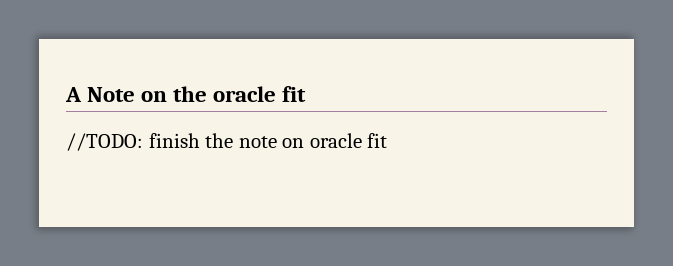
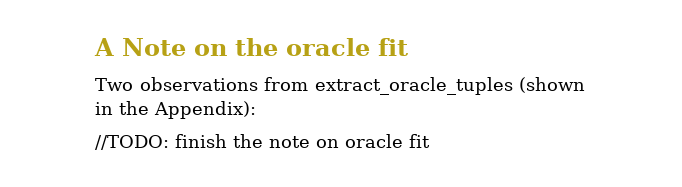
(307, 94) none -> [95,77,585,95] [95,101,256,119] // Two observations from extract_oracle_tuples (shown in the Appendix):

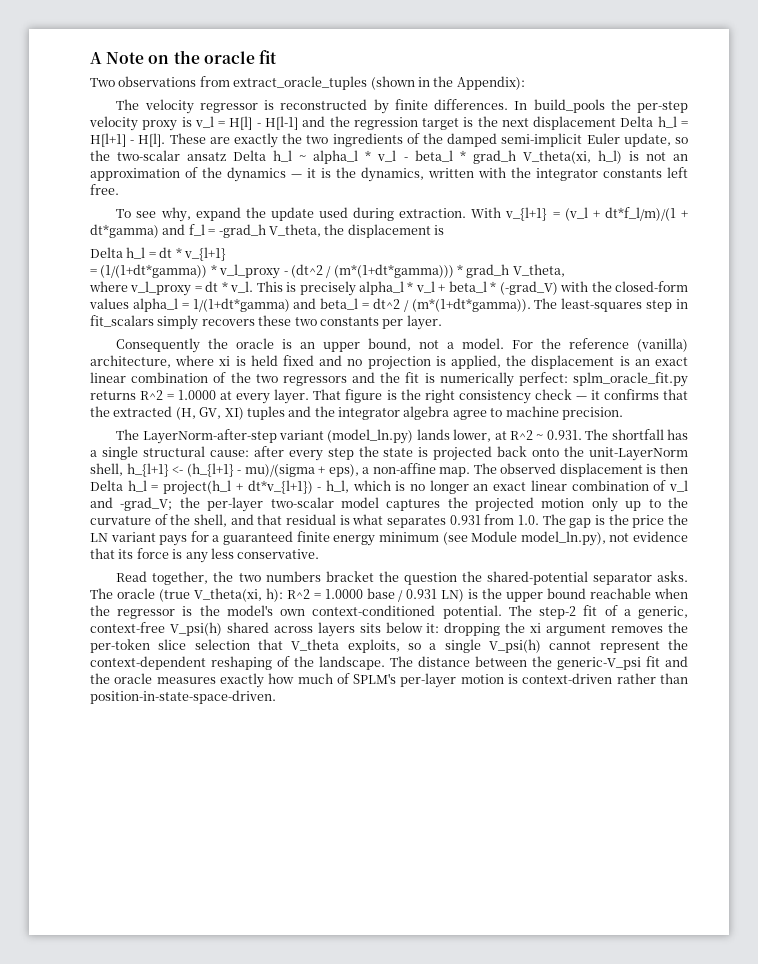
[95,134,430,150] //TODO: finish the note on oracle fit -> [116,99,689,114] [89,116,688,131] [90,133,688,148] [90,150,688,164] [90,167,688,182] [90,184,119,195] [116,207,689,222] [90,224,444,238] [90,247,226,261] [90,264,565,279] [89,281,689,296] [89,298,688,312] [90,315,442,330] [116,338,689,353] [90,355,688,370] [90,372,688,387] [90,389,688,404] [90,406,623,420] [116,429,688,444] [90,446,689,461] [90,463,689,477] [90,480,688,495] [90,497,688,512] [90,514,688,528] [90,531,689,546] [90,548,320,563] [116,571,689,585] [90,588,688,602] [90,605,689,619] [90,622,688,637] [90,639,688,653] [90,656,688,670] [90,673,688,688] [90,690,276,704] The velocity regressor is reconstructed by finite differences. In build_pools the per-step velocity proxy is v_l = H[l] - H[l-1] and the regression target is the next displacement Delta h_l = H[l+1] - H[l]. These are exactly the two ingredients of the damped semi-implicit Euler update, so the two-scalar ansatz Delta h_l ~ alpha_l * v_l - beta_l * grad_h V_theta(xi, h_l) is not an approximation of the dynamics — it is the dynamics, written with the integrator constants left free. // To see why, expand the update used during extraction. With v_{l+1} = (v_l + dt*f_l/m)/(1 + dt*gamma) and f_l = -grad_h V_theta, the displacement is // Delta h_l = dt * v_{l+1} // = (1/(1+dt*gamma)) * v_l_proxy - (dt^2 / (m*(1+dt*gamma))) * grad_h V_theta, // where v_l_proxy = dt * v_l. This is precisely alpha_l * v_l + beta_l * (-grad_V) with the closed-form values alpha_l = 1/(1+dt*gamma) and beta_l = dt^2 / (m*(1+dt*gamma)). The least-squares step in fit_scalars simply recovers these two constants per layer. // Consequently the oracle is an upper bound, not a model. For the reference (vanilla) architecture, where xi is held fixed and no projection is applied, the displacement is an exact linear combination of the two regressors and the fit is numerically perfect: splm_oracle_fit.py returns R^2 = 1.0000 at every layer. That figure is the right consistency check — it confirms that the extracted (H, GV, XI) tuples and the integrator algebra agree to machine precision. // The LayerNorm-after-step variant (model_ln.py) lands lower, at R^2 ~ 0.931. The shortfall has a single structural cause: after every step the state is projected back onto the unit-LayerNorm shell, h_{l+1} <- (h_{l+1} - mu)/(sigma + eps), a non-affine map. The observed displacement is then Delta h_l = project(h_l + dt*v_{l+1}) - h_l, which is no longer an exact linear combination of v_l and -grad_V; the per-layer two-scalar model captures the projected motion only up to the curvature of the shell, and that residual is what separates 0.931 from 1.0. The gap is the price the LN variant pays for a guaranteed finite energy minimum (see Module model_ln.py), not evidence that its force is any less conservative. // Read together, the two numbers bracket the question the shared-potential separator asks. The oracle (true V_theta(xi, h): R^2 = 1.0000 base / 0.931 LN) is the upper bound reachable when the regressor is the model's own context-conditioned potential. The step-2 fit of a generic, context-free V_psi(h) shared across layers sits below it: dropping the xi argument removes the per-token slice selection that V_theta exploits, so a single V_psi(h) cannot represent the context-dependent reshaping of the landscape. The distance between the generic-V_psi fit and the oracle measures exactly how much of SPLM's per-layer motion is context-driven rather than position-in-state-space-driven.

